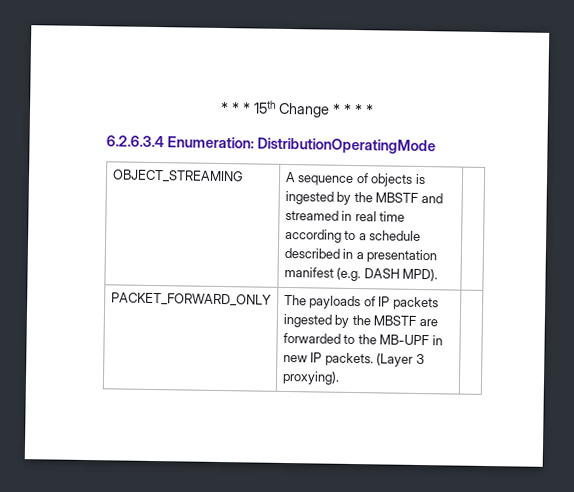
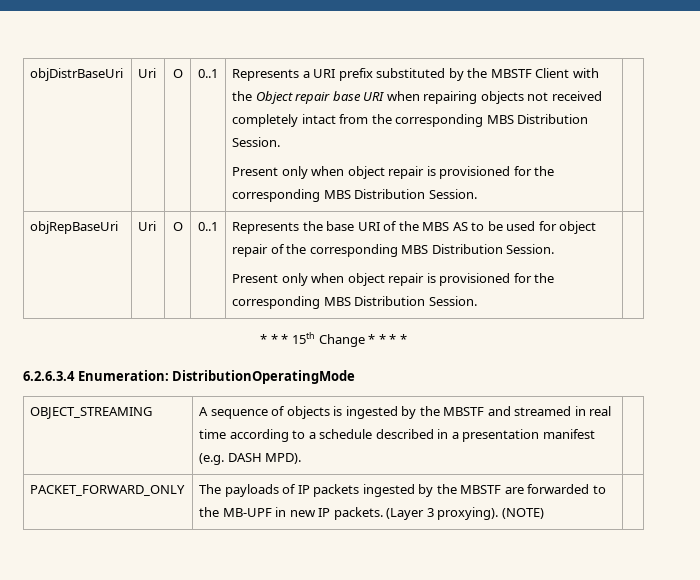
(219, 107) none -> [30,68,124,81] [138,68,157,78] [172,69,183,78] [198,69,218,78] [232,68,599,81] [232,91,602,104] [232,114,589,127] [232,137,281,147] [232,166,555,179] [232,189,477,202] [30,221,119,234] [138,221,157,231] [172,222,183,231] [198,222,218,231] [232,221,597,234] [232,244,555,257] [232,273,555,286] [232,296,477,309] objDistrBaseUri | Uri | O | 0..1 | Represents a URI prefix substituted by the MBSTF Client with the Object repair base URI when repairing objects not received completely intact from the corresponding MBS Distribution Session. // Present only when object repair is provisioned for the corresponding MBS Distribution Session. | // objRepBaseUri | Uri | O | 0..1 | Represents the base URI of the MBS AS to be used for object repair of the corresponding MBS Distribution Session. // Present only when object repair is provisioned for the corresponding MBS Distribution Session. | //
(340, 377) none -> [501,508,544,519] (NOTE)

